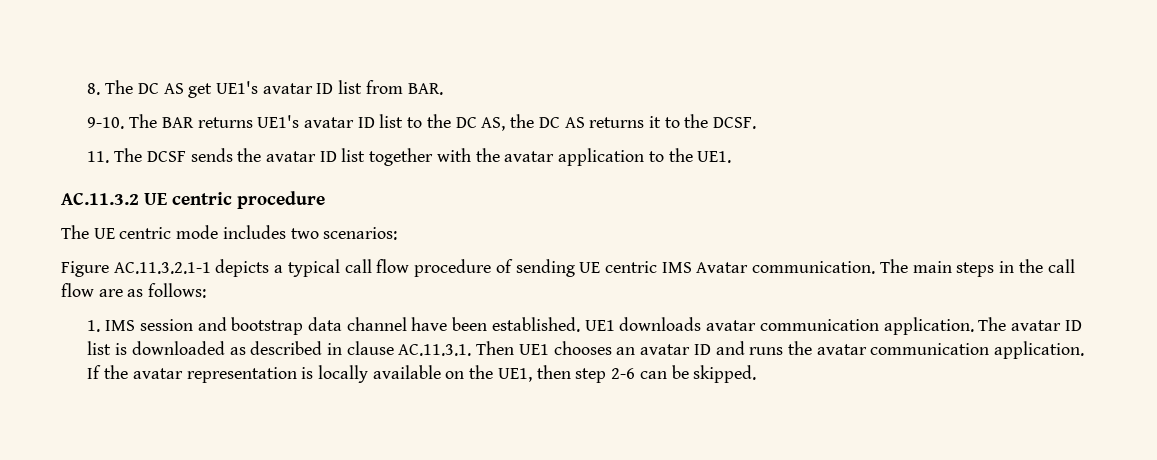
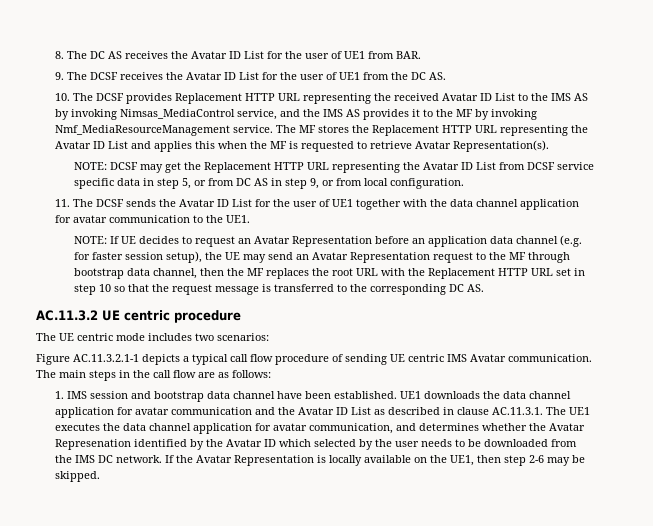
[188,80,443,98] [87,114,757,131] get UE1's avatar ID list from BAR. // 9-10. The BAR returns UE1's avatar ID list to the DC AS, the DC AS returns it to the DCSF. -> [124,51,421,59] [54,72,446,80] [54,93,588,104] [54,109,537,120] [54,125,588,136] [54,140,549,152] [73,162,594,173] [73,178,464,189] receives the Avatar ID List for the user of UE1 from BAR. // 9. The DCSF receives the Avatar ID List for the user of UE1 from the DC AS. // 10. The DCSF provides Replacement HTTP URL representing the received Avatar ID List to the IMS AS by invoking Nimsas_MediaControl service, and the IMS AS provides it to the MF by invoking Nmf_MediaResourceManagement service. The MF stores the Replacement HTTP URL representing the Avatar ID List and applies this when the MF is requested to retrieve Avatar Representation(s). // NOTE: DCSF may get the Replacement HTTP URL representing the Avatar ID List from DCSF service specific data in step 5, or from DC AS in step 9, or from local configuration.
[266,148,732,166] avatar ID list together with the avatar application to the UE1. -> [178,199,579,210] [54,215,250,223] [73,235,582,247] [73,251,570,263] [73,268,585,279] [73,284,484,295] Avatar ID List for the user of UE1 together with the data channel application for avatar communication to the UE1. // NOTE: If UE decides to request an Avatar Representation before an application data channel (e.g. for faster session setup), the UE may send an Avatar Representation request to the MF through bootstrap data channel, then the MF replaces the root URL with the Replacement HTTP URL set in step 10 so that the request message is transferred to the corresponding DC AS.
[706,317,1082,335] [87,341,225,355] avatar communication application. The avatar ID list is downloaded -> [482,391,571,399] [54,407,371,418] the data channel application for avatar communication and the Avatar ID List
[476,341,1085,359] [87,365,297,383] Then UE1 chooses an avatar ID and runs the avatar communication application. If the avatar representation -> [545,407,590,415] [54,423,585,434] [54,439,577,450] [54,455,314,466] The UE1 executes the data channel application for avatar communication, and determines whether the Avatar Represenation identified by the Avatar ID which selected by the user needs to be downloaded from the IMS DC network. If the Avatar Representation
[639,371,667,379] can -> [546,457,570,466] may

